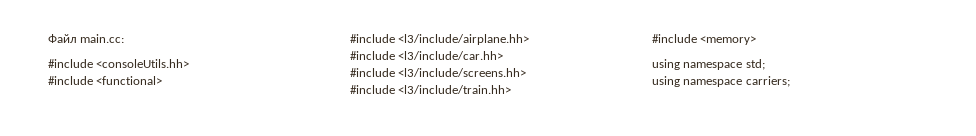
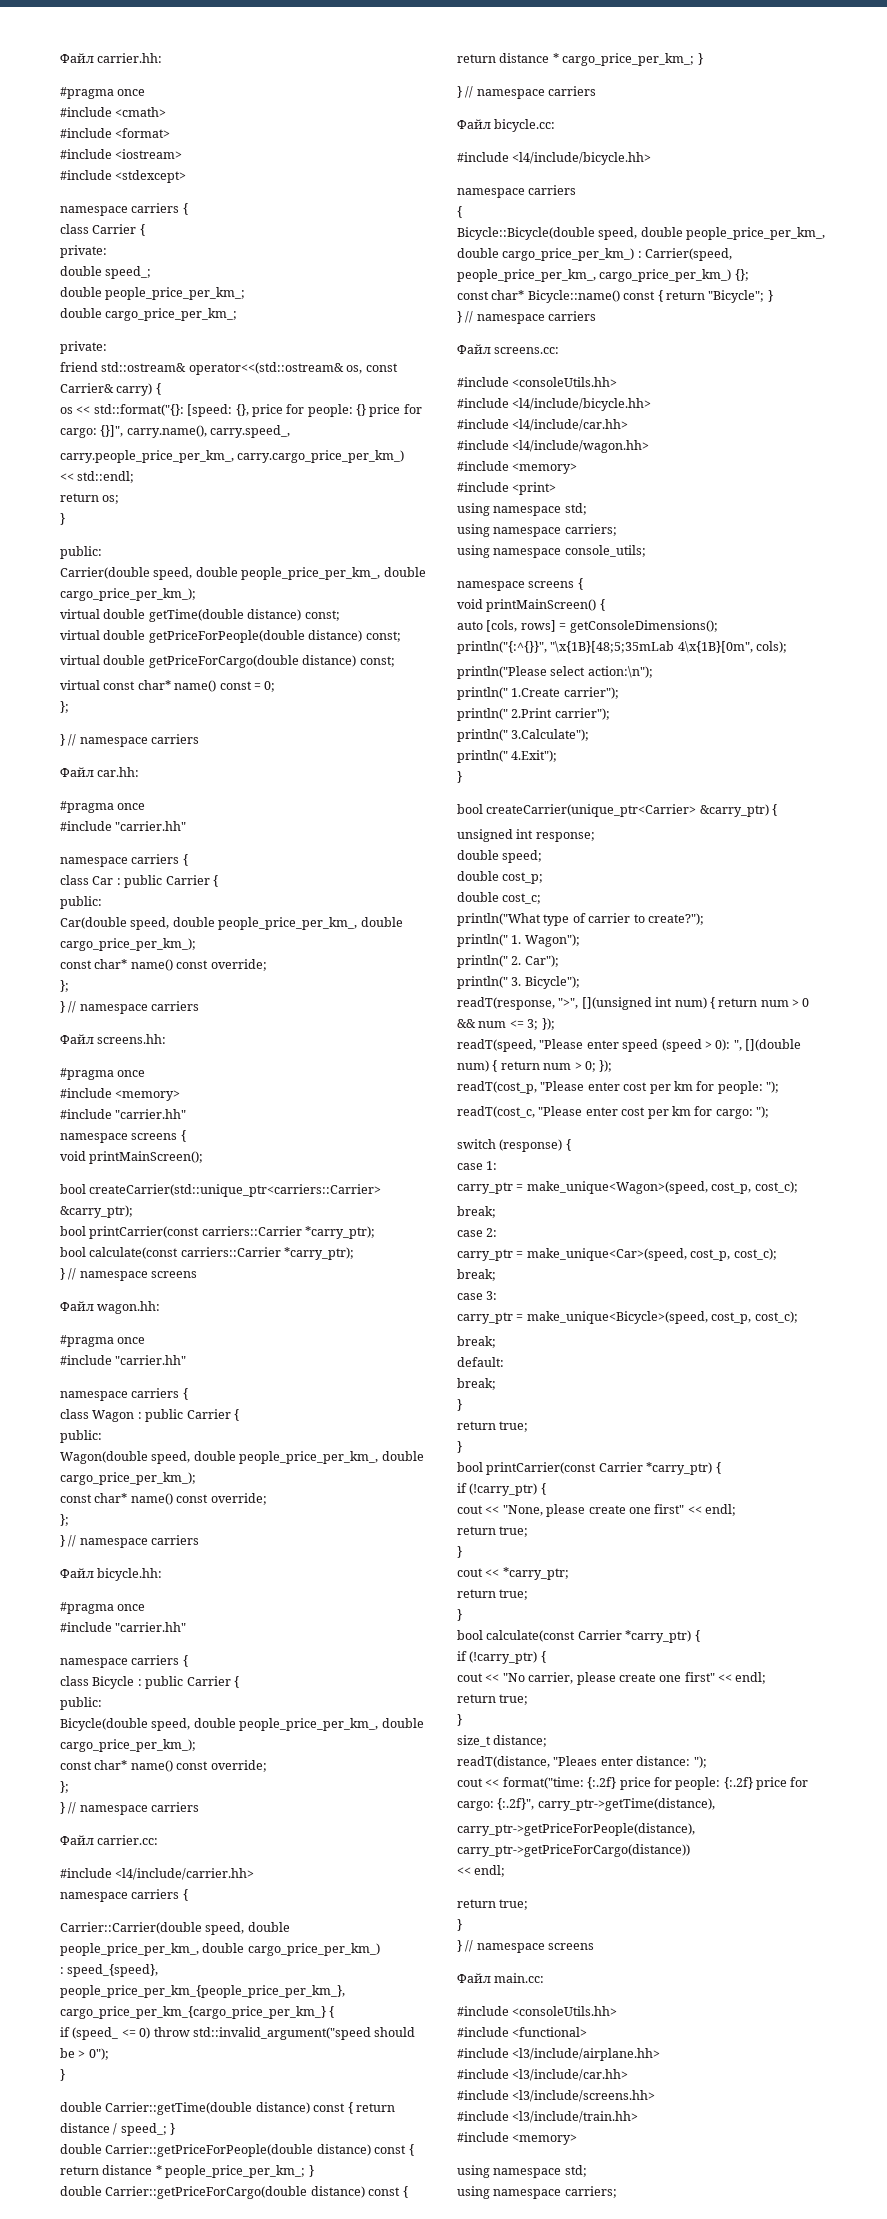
[48,34,77,43] Файл -> [60,53,163,63] [60,87,146,99] [60,107,167,117] [60,128,171,138] [60,149,183,159] [60,170,187,183] [60,203,188,216] [60,224,145,236] [60,245,107,258] [60,266,152,279] [60,287,246,300] [60,308,238,321] [60,341,107,354] [60,362,398,375] [60,383,161,396] [60,404,422,417] [60,425,291,438] [60,450,405,463] [60,471,135,483] [60,493,120,504] [60,513,65,525] [60,546,102,559] [60,567,426,580] [60,588,196,601] [60,609,340,622] [60,630,401,643] [60,655,395,668] [60,680,276,692] [60,701,69,713] [60,734,200,747] [60,767,140,777] [60,801,146,813] [60,821,187,831] [60,854,188,867] [60,875,218,888] [60,896,102,909] [60,917,403,930] [60,938,196,951] [60,959,267,971] [60,980,69,992] [60,1001,200,1014] [60,1034,167,1044] [60,1068,146,1080] [60,1088,181,1101] [60,1109,187,1119] [60,1130,186,1143] [60,1151,204,1164] [60,1184,382,1197] [60,1205,133,1218] [60,1226,376,1239] [60,1247,355,1260] [60,1268,198,1281] [60,1301,161,1314] [60,1335,146,1347] [60,1355,187,1365] [60,1388,188,1401] [60,1409,239,1422] [60,1430,102,1443] [60,1451,424,1464] [60,1472,196,1485] [60,1493,267,1505] [60,1514,69,1526] [60,1535,200,1548] [60,1568,163,1581] [60,1602,146,1614] [60,1622,187,1632] [60,1655,188,1668] [60,1676,239,1689] [60,1697,102,1710] [60,1718,424,1731] [60,1739,196,1752] [60,1760,267,1772] [60,1781,69,1793] [60,1802,200,1815] [60,1835,159,1845] [60,1868,255,1880] [60,1889,188,1902] [60,1922,290,1935] [60,1943,380,1956] [60,1964,159,1977] [60,1985,345,1998] [60,2006,335,2019] [60,2027,416,2040] [60,2048,109,2060] [60,2069,65,2081] [60,2102,395,2115] [60,2123,176,2136] [60,2144,414,2157] [60,2165,314,2178] [60,2186,408,2199] [457,53,703,66] [457,86,597,99] [457,119,556,132] [457,152,652,165] [457,185,577,198] [457,206,462,218] [457,227,826,240] [457,248,733,261] [457,269,749,282] [457,290,773,303] [457,311,597,324] [457,344,560,354] [457,377,618,387] [457,398,652,411] [457,419,629,431] [457,440,650,453] [457,461,578,474] [457,482,557,495] [457,503,587,516] [457,524,617,537] [457,545,646,558] [457,578,583,591] [457,599,605,612] [457,620,718,633] [457,641,788,654] [457,666,653,679] [457,687,619,700] [457,708,610,721] [457,729,590,742] [457,750,558,763] [457,771,462,783] [457,804,778,817] [457,829,595,842] [457,850,543,863] [457,871,544,884] [457,892,542,904] [457,913,704,926] [457,934,580,947] [457,955,559,968] [457,976,580,989] [457,997,810,1010] [457,1018,555,1030] [457,1039,801,1052] [457,1060,613,1072] [457,1081,779,1094] [457,1106,769,1119] [457,1139,571,1152] [457,1161,498,1170] [457,1181,798,1194] [457,1206,496,1218] [457,1228,498,1237] [457,1248,777,1261] [457,1269,496,1281] [457,1291,498,1300] [457,1311,798,1324] [457,1336,496,1348] [457,1357,504,1367] [457,1378,496,1390] [457,1399,462,1411] [457,1421,529,1432] [457,1441,462,1453] [457,1462,721,1475] [457,1483,546,1496] [457,1504,736,1517] [457,1526,529,1537] [457,1546,462,1558] [457,1567,569,1580] [457,1589,529,1600] [457,1609,462,1621] [457,1630,700,1643] [457,1651,546,1664] [457,1672,767,1685] [457,1694,529,1705] [457,1714,462,1726] [457,1735,548,1747] [457,1756,707,1768] [457,1777,809,1790] [457,1798,715,1811] [457,1823,695,1836] [457,1844,690,1857] [457,1865,506,1877] [457,1899,529,1910] [457,1919,462,1931] [457,1940,595,1953] [457,1973,491,1983] Файл carrier.hh: // #pragma once // #include <cmath> // #include <format> // #include <iostream> // #include <stdexcept> // namespace carriers { // class Carrier { // private: // double speed_; // double people_price_per_km_; // double cargo_price_per_km_; // private: // friend std::ostream& operator<<(std::ostream& os, const Carrier& carry) { // os << std::format("{}: [speed: {}, price for people: {} price for cargo: {}]", carry.name(), carry.speed_, // carry.people_price_per_km_, carry.cargo_price_per_km_) // << std::endl; // return os; // } // public: // Carrier(double speed, double people_price_per_km_, double cargo_price_per_km_); // virtual double getTime(double distance) const; // virtual double getPriceForPeople(double distance) const; // virtual double getPriceForCargo(double distance) const; // virtual const char* name() const = 0; // }; // } // namespace carriers // Файл car.hh: // #pragma once // #include "carrier.hh" // namespace carriers { // class Car : public Carrier { // public: // Car(double speed, double people_price_per_km_, double cargo_price_per_km_); // const char* name() const override; // }; // } // namespace carriers // Файл screens.hh: // #pragma once // #include <memory> // #include "carrier.hh" // namespace screens { // void printMainScreen(); // bool createCarrier(std::unique_ptr<carriers::Carrier> &carry_ptr); // bool printCarrier(const carriers::Carrier *carry_ptr); // bool calculate(const carriers::Carrier *carry_ptr); // } // namespace screens // Файл wagon.hh: // #pragma once // #include "carrier.hh" // namespace carriers { // class Wagon : public Carrier { // public: // Wagon(double speed, double people_price_per_km_, double cargo_price_per_km_); // const char* name() const override; // }; // } // namespace carriers // Файл bicycle.hh: // #pragma once // #include "carrier.hh" // namespace carriers { // class Bicycle : public Carrier { // public: // Bicycle(double speed, double people_price_per_km_, double cargo_price_per_km_); // const char* name() const override; // }; // } // namespace carriers // Файл carrier.cc: // #include <l4/include/carrier.hh> // namespace carriers { // Carrier::Carrier(double speed, double people_price_per_km_, double cargo_price_per_km_) // : speed_{speed}, people_price_per_km_{people_price_per_km_}, cargo_price_per_km_{cargo_price_per_km_} { // if (speed_ <= 0) throw std::invalid_argument("speed should be > 0"); // } // double Carrier::getTime(double distance) const { return distance / speed_; } // double Carrier::getPriceForPeople(double distance) const { return distance * people_price_per_km_; } // double Carrier::getPriceForCargo(double distance) const { return distance * cargo_price_per_km_; } // } // namespace carriers // Файл bicycle.cc: // #include <l4/include/bicycle.hh> // namespace carriers // { // Bicycle::Bicycle(double speed, double people_price_per_km_, double cargo_price_per_km_) : Carrier(speed, people_price_per_km_, cargo_price_per_km_) {}; // const char* Bicycle::name() const { return "Bicycle"; } // } // namespace carriers // Файл screens.cc: // #include <consoleUtils.hh> // #include <l4/include/bicycle.hh> // #include <l4/include/car.hh> // #include <l4/include/wagon.hh> // #include <memory> // #include <print> // using namespace std; // using namespace carriers; // using namespace console_utils; // namespace screens { // void printMainScreen() { // auto [cols, rows] = getConsoleDimensions(); // println("{:^{}}", "\x{1B}[48;5;35mLab 4\x{1B}[0m", cols); // println("Please select action:\n"); // println(" 1.Create carrier"); // println(" 2.Print carrier"); // println(" 3.Calculate"); // println(" 4.Exit"); // } // bool createCarrier(unique_ptr<Carrier> &carry_ptr) { // unsigned int response; // double speed; // double cost_p; // double cost_c; // println("What type of carrier to create?"); // println(" 1. Wagon"); // println(" 2. Car"); // println(" 3. Bicycle"); // readT(response, ">", [](unsigned int num) { return num > 0 && num <= 3; }); // readT(speed, "Please enter speed (speed > 0): ", [](double num) { return num > 0; }); // readT(cost_p, "Please enter cost per km for people: "); // readT(cost_c, "Please enter cost per km for cargo: "); // switch (response) { // case 1: // carry_ptr = make_unique<Wagon>(speed, cost_p, cost_c); // break; // case 2: // carry_ptr = make_unique<Car>(speed, cost_p, cost_c); // break; // case 3: // carry_ptr = make_unique<Bicycle>(speed, cost_p, cost_c); // break; // default: // break; // } // return true; // } // bool printCarrier(const Carrier *carry_ptr) { // if (!carry_ptr) { // cout << "None, please create one first" << endl; // return true; // } // cout << *carry_ptr; // return true; // } // bool calculate(const Carrier *carry_ptr) { // if (!carry_ptr) { // cout << "No carrier, please create one first" << endl; // return true; // } // size_t distance; // readT(distance, "Pleaes enter distance: "); // cout << format("time: {:.2f} price for people: {:.2f} price for cargo: {:.2f}", carry_ptr->getTime(distance), // carry_ptr->getPriceForPeople(distance), carry_ptr->getPriceForCargo(distance)) // << endl; // return true; // } // } // namespace screens // Файл

